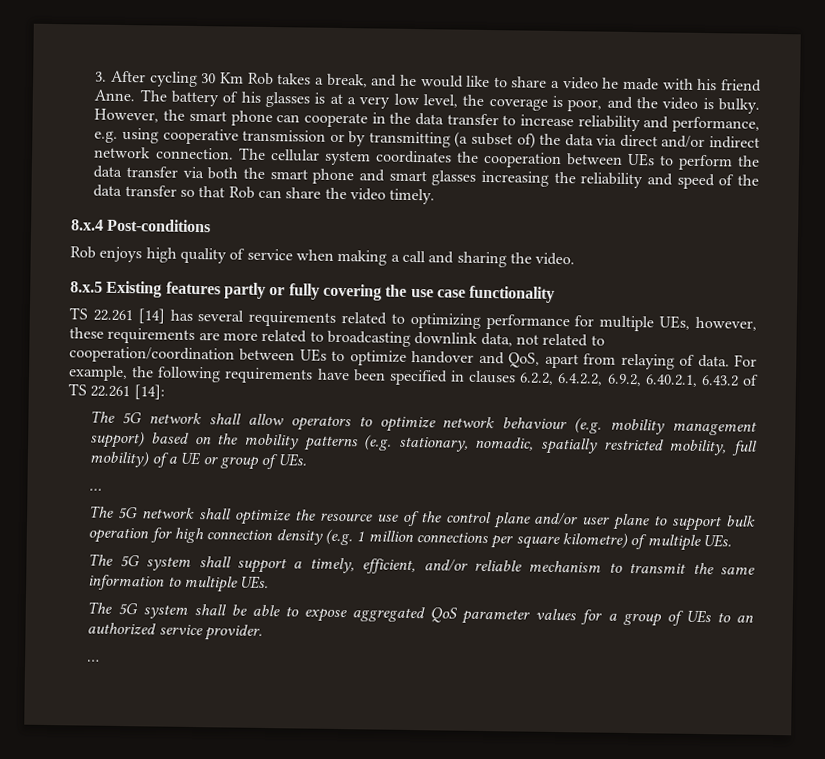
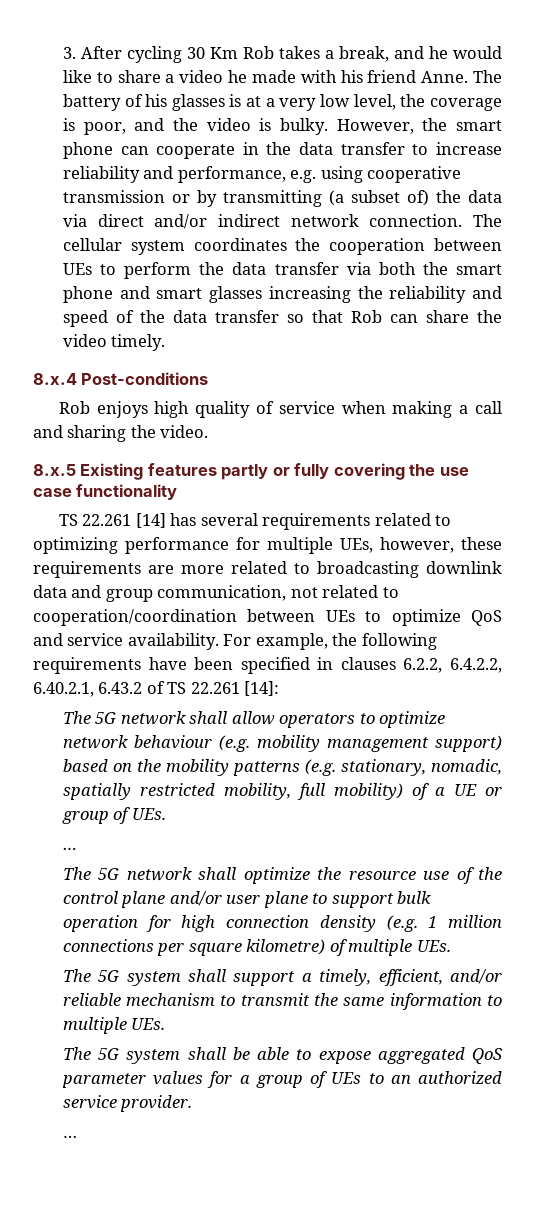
[480,332,513,347] data, -> [33,585,287,602] data and group communication,
[411,350,730,370] handover and QoS, apart from relaying of data. -> [470,610,502,626] [33,633,219,650] QoS and service availability.
[606,373,642,387] 6.9.2, -> (502, 665) none

